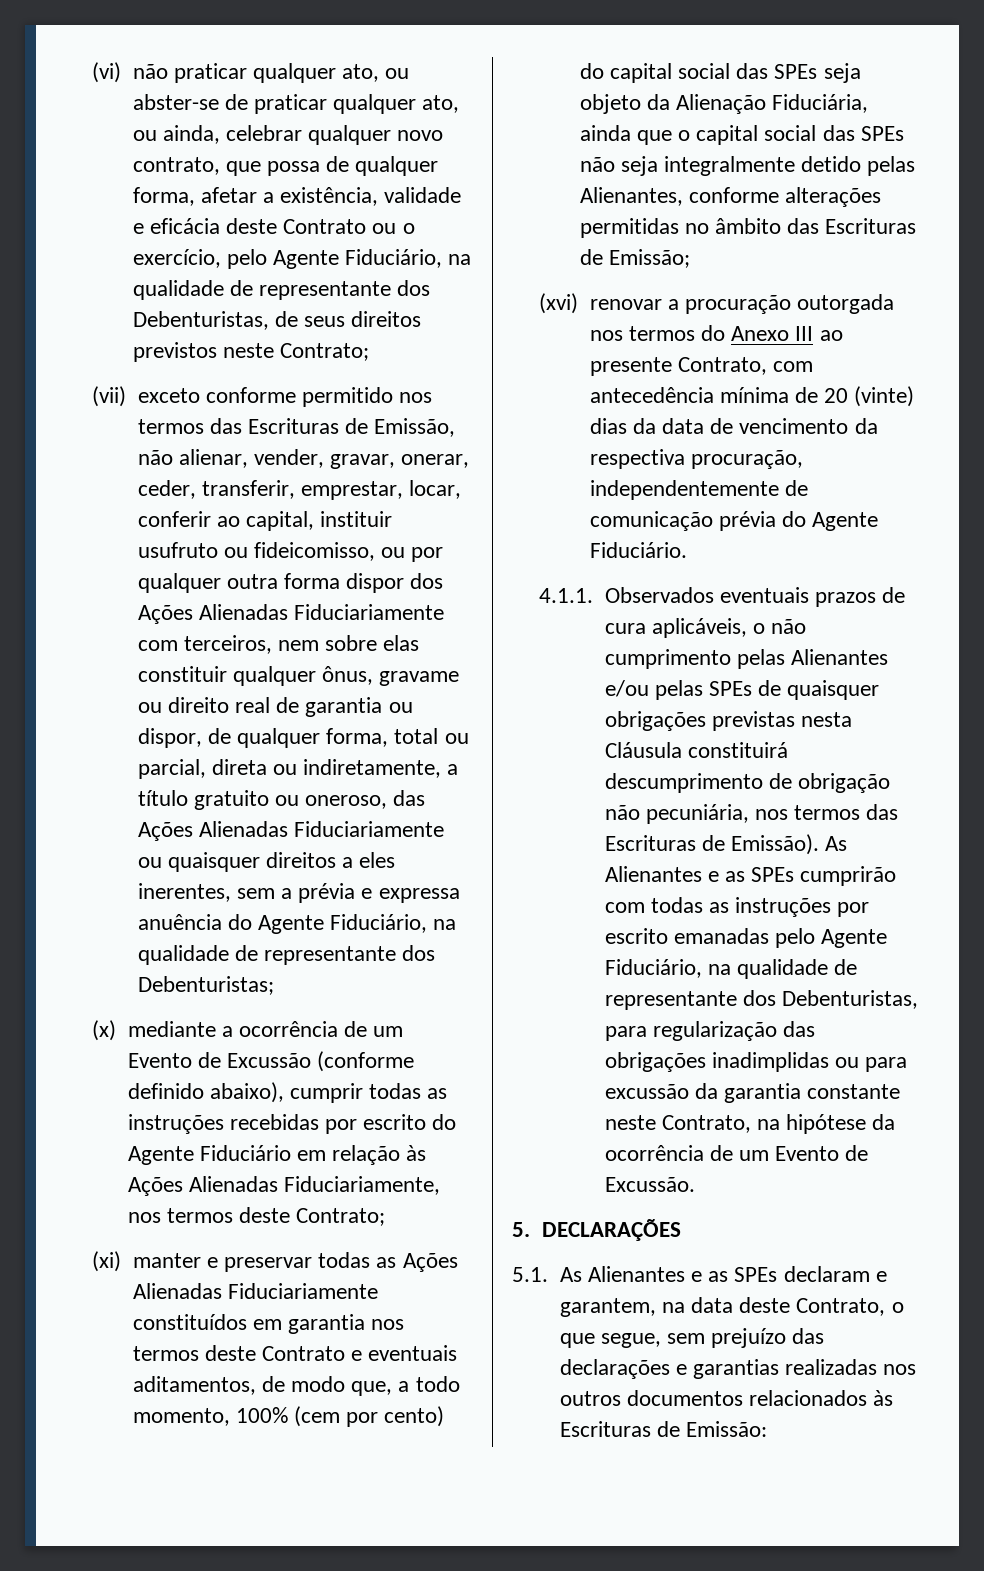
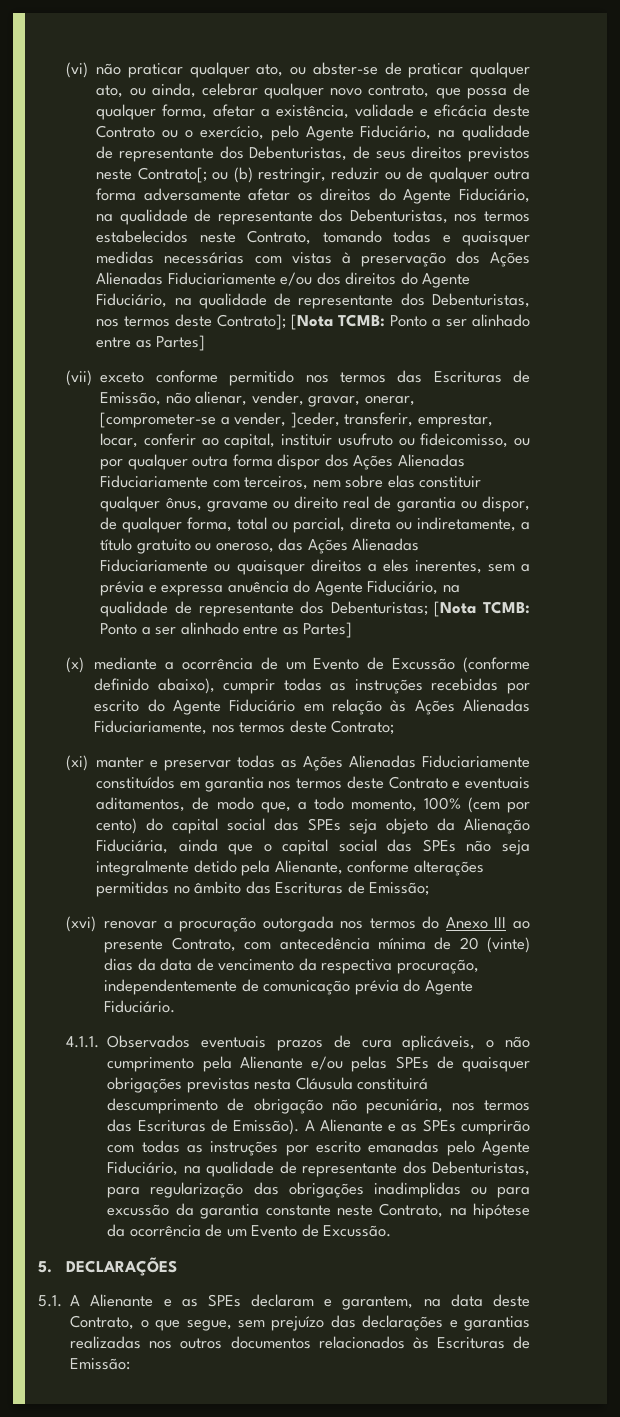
[279,343,369,361] Contrato; -> [137,167,530,183] [96,188,530,204] [96,209,530,225] [96,230,530,246] [96,251,530,267] [96,272,471,288] [96,293,530,309] [96,314,531,330] [96,335,206,351] Contrato[; ou (b) restringir, reduzir ou de qualquer outra forma adversamente afetar os direitos do Agente Fiduciário, na qualidade de representante dos Debenturistas, nos termos estabelecidos neste Contrato, tomando todas e quaisquer medidas necessárias com vistas à preservação dos Ações Alienadas Fiduciariamente e/ou dos direitos do Agente Fiduciário, na qualidade de representante dos Debenturistas, nos termos deste Contrato]; [Nota TCMB: Ponto a ser alinhado entre as Partes]
[137,480,196,499] ceder, -> [100,412,340,428] [comprometer-se a vender, ]ceder,
(274, 985) none -> [434,601,530,617] [100,622,353,638] [Nota TCMB: Ponto a ser alinhado entre as Partes]
[867,156,916,176] [579,187,683,206] pelas Alienantes, -> [241,860,343,876] pela Alienante,
[736,649,888,669] pelas Alienantes -> [202,1056,303,1072] pela Alienante
[825,836,848,851] [604,866,702,882] As Alienantes -> [304,1119,383,1132] A Alienante
[559,1266,685,1282] As Alienantes -> [70,1294,154,1307] A Alienante

